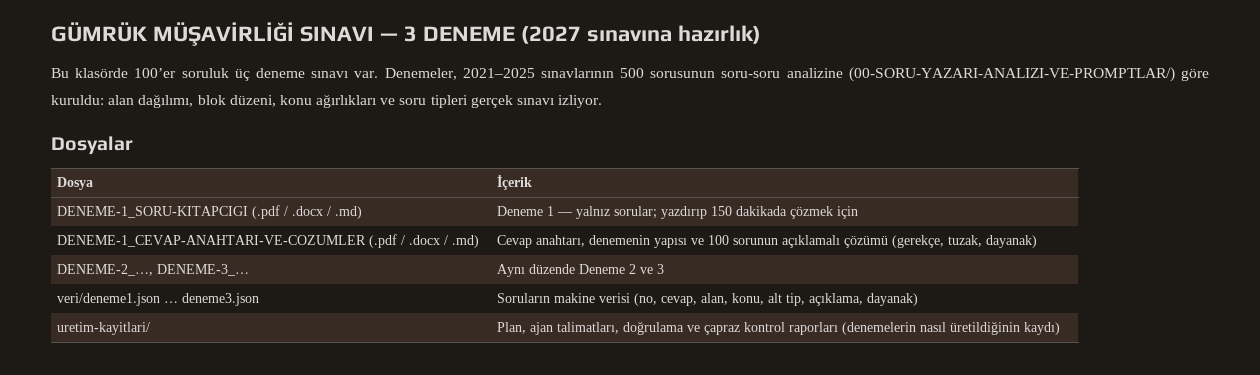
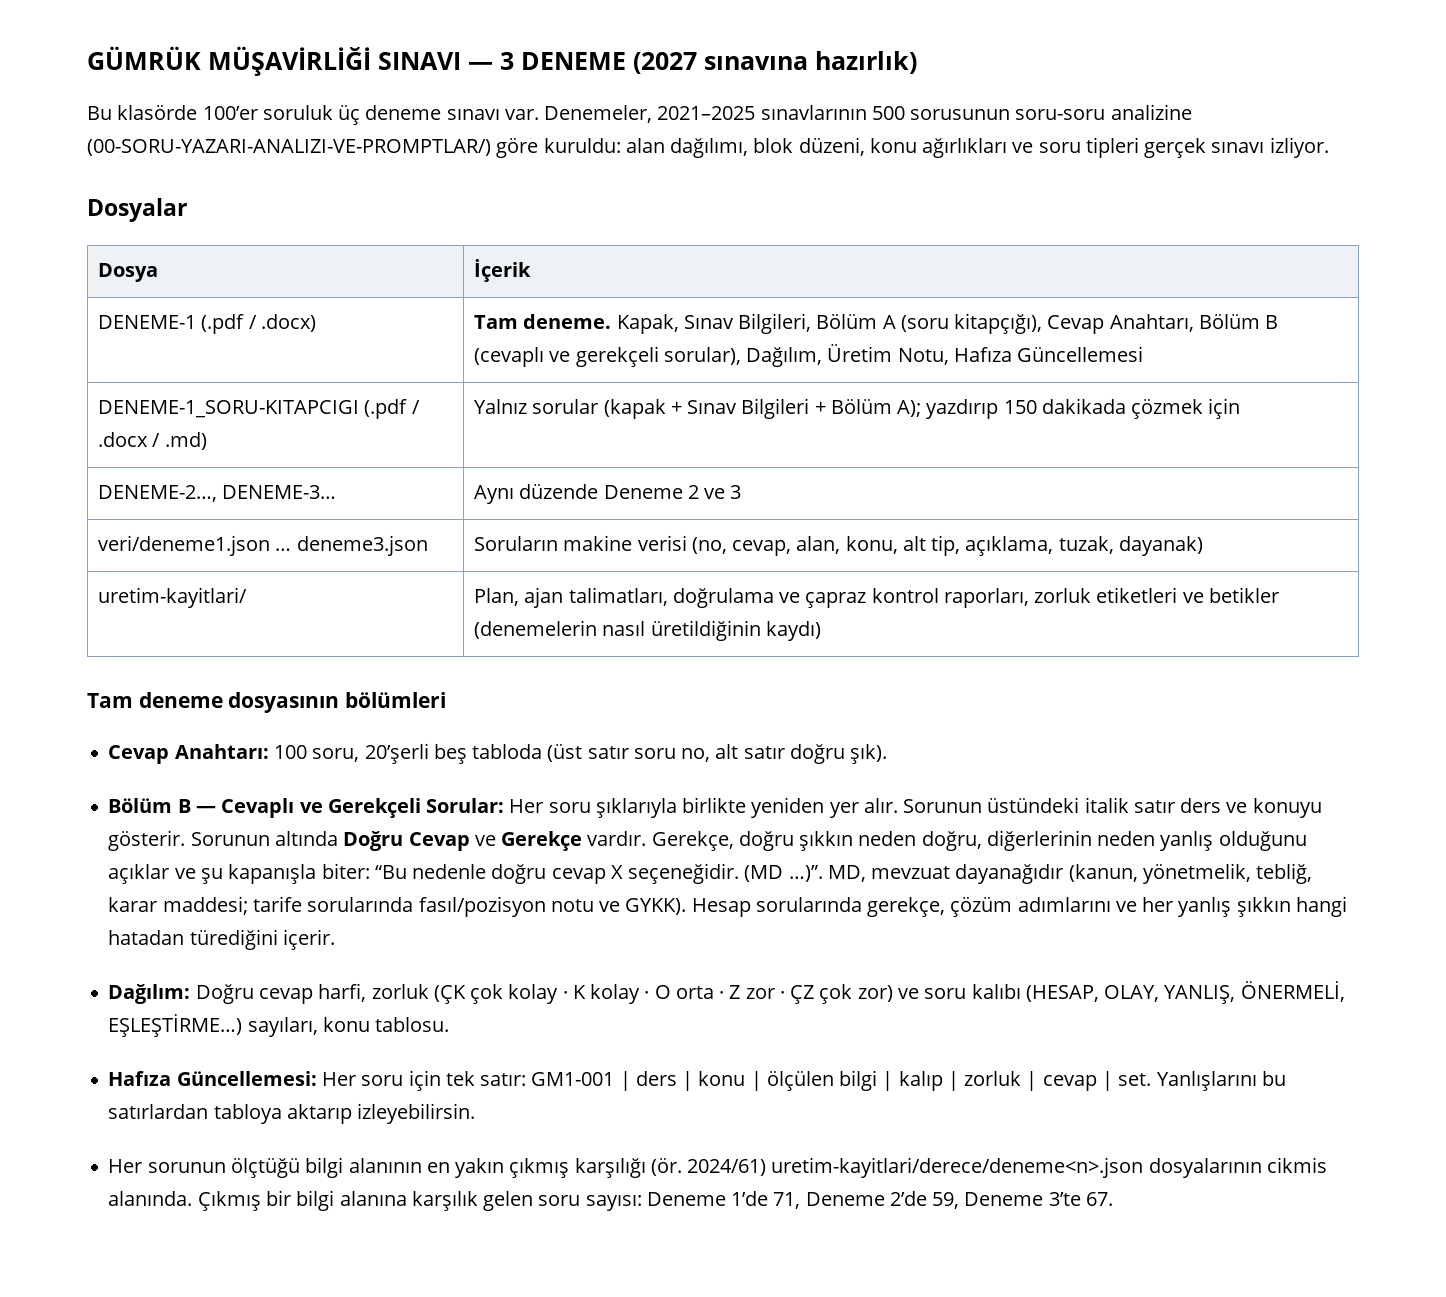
(533, 182) none -> [98,314,316,334] [474,313,1279,334] [474,344,1144,367] // DENEME-1 (.pdf / .docx) | Tam deneme. Kapak, Sınav Bilgileri, Bölüm A (soru kitapçığı), Cevap Anahtarı, Bölüm B (cevaplı ve gerekçeli sorular), Dağılım, Üretim Notu, Hafıza Güncellemesi
[497,206,658,219] Deneme 1 — yalnız sorular; -> [474,398,922,419] Yalnız sorular (kapak + Sınav Bilgileri + Bölüm A);
[57,234,480,248] [497,235,1038,248] [57,264,250,276] DENEME-1_CEVAP-ANAHTARI-VE-COZUMLER (.pdf / .docx / .md) | Cevap anahtarı, denemenin yapısı ve 100 sorunun açıklamalı çözümü (gerekçe, tuzak, dayanak) // DENEME-2_…, DENEME-3_… -> [98,485,337,502] DENEME-2…, DENEME-3…
(864, 299) none -> [1058,536,1114,554] tuzak,
[789,322,839,335] raporları -> [943,587,1279,608] raporları, zorluk etiketleri ve betikler
(1061, 328) none -> [87,692,446,713] [108,743,888,764] [108,797,1322,818] [108,830,1307,851] [108,863,1313,884] [108,896,1347,917] [108,929,335,950] [108,981,1345,1004] [108,1014,450,1037] [108,1070,1286,1091] [108,1103,476,1124] [108,1157,1327,1178] [108,1190,1113,1211] // Tam deneme dosyasının bölümleri // Cevap Anahtarı: 100 soru, 20’şerli beş tabloda (üst satır soru no, alt satır doğru şık). // Bölüm B — Cevaplı ve Gerekçeli Sorular: Her soru şıklarıyla birlikte yeniden yer alır. Sorunun üstündeki italik satır ders ve konuyu gösterir. Sorunun altında Doğru Cevap ve Gerekçe vardır. Gerekçe, doğru şıkkın neden doğru, diğerlerinin neden yanlış olduğunu açıklar ve şu kapanışla biter: “Bu nedenle doğru cevap X seçeneğidir. (MD …)”. MD, mevzuat dayanağıdır (kanun, yönetmelik, tebliğ, karar maddesi; tarife sorularında fasıl/pozisyon notu ve GYKK). Hesap sorularında gerekçe, çözüm adımlarını ve her yanlış şıkkın hangi hatadan türediğini içerir. // Dağılım: Doğru cevap harfi, zorluk (ÇK çok kolay · K kolay · O orta · Z zor · ÇZ çok zor) ve soru kalıbı (HESAP, OLAY, YANLIŞ, ÖNERMELİ, EŞLEŞTİRME…) sayıları, konu tablosu. // Hafıza Güncellemesi: Her soru için tek satır: GM1-001 | ders | konu | ölçülen bilgi | kalıp | zorluk | cevap | set. Yanlışlarını bu satırlardan tabloya aktarıp izleyebilirsin. // Her sorunun ölçtüğü bilgi alanının en yakın çıkmış karşılığı (ör. 2024/61) uretim-kayitlari/derece/deneme<n>.json dosyalarının cikmis alanında. Çıkmış bir bilgi alanına karşılık gelen soru sayısı: Deneme 1’de 71, Deneme 2’de 59, Deneme 3’te 67.

